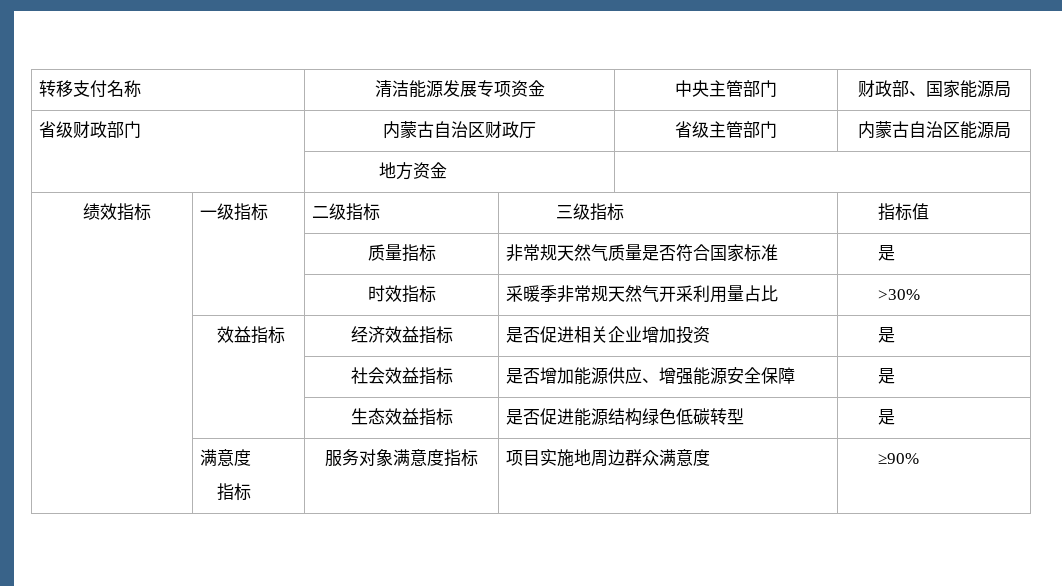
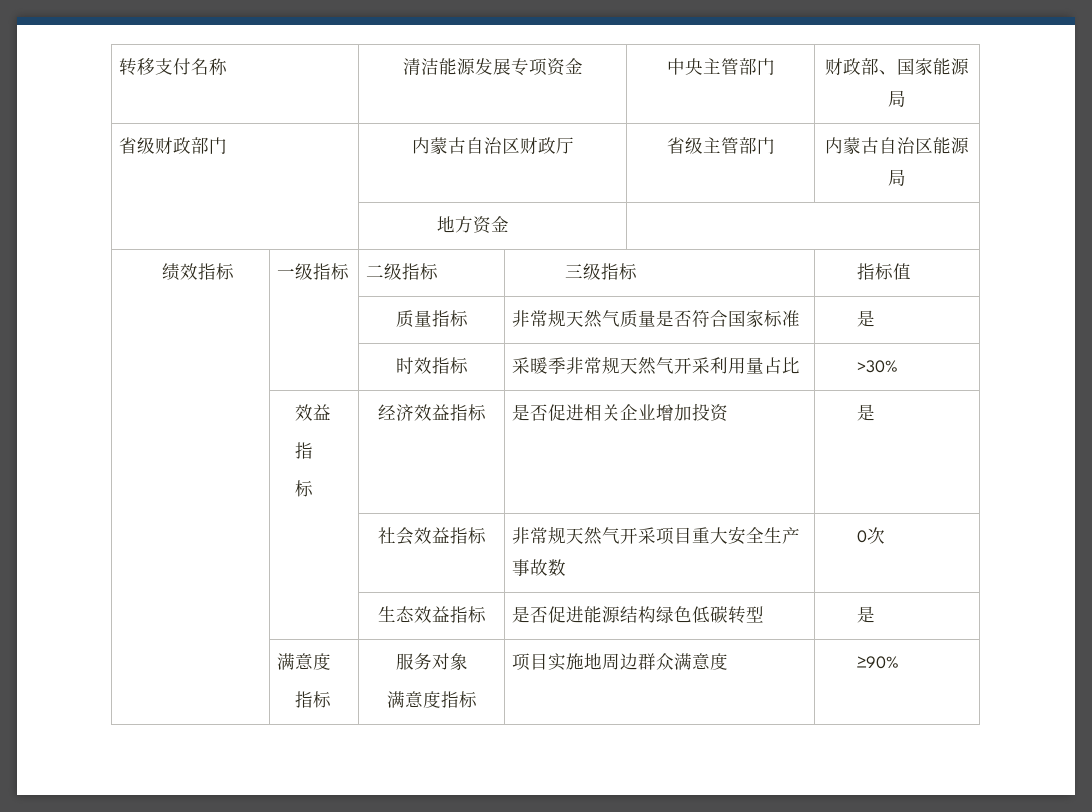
[250,326,268,344] 指 -> [294,442,313,459] // 指 //
[506,367,796,385] [878,368,896,384] 是否增加能源供应、增强能源安全保障 | 是 -> [511,526,800,545] [511,559,566,576] [857,527,886,544] 非常规天然气开采项目重大安全生产事故数 | 0次
(394, 457) none -> (468, 661) //

